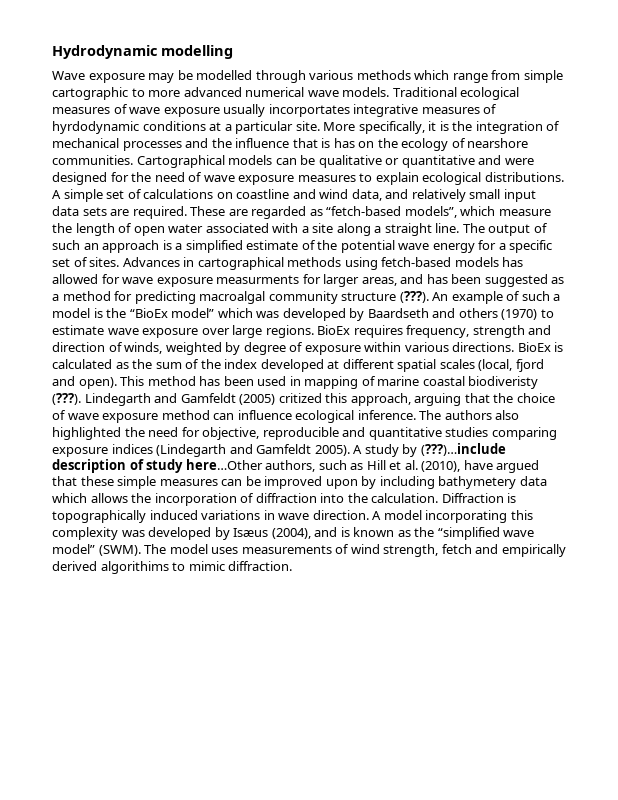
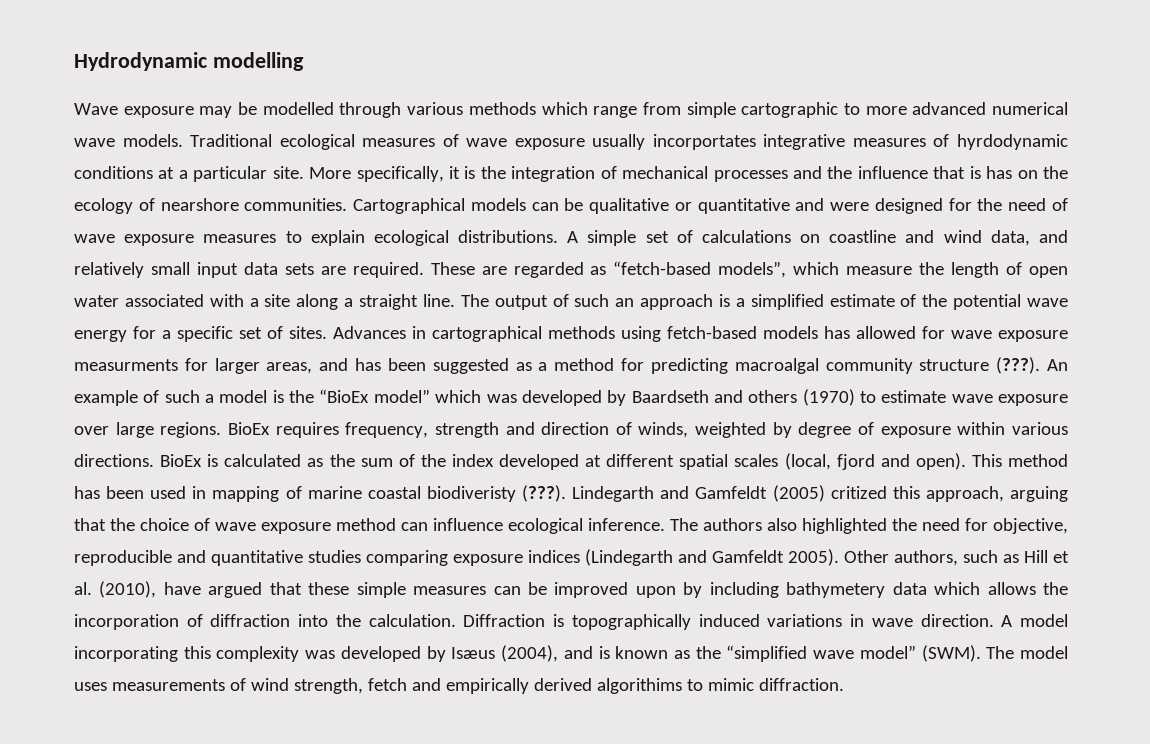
[353,443,506,457] [52,459,263,473] A study by (???)…include description of study here…Other -> [844,550,889,563] Other

